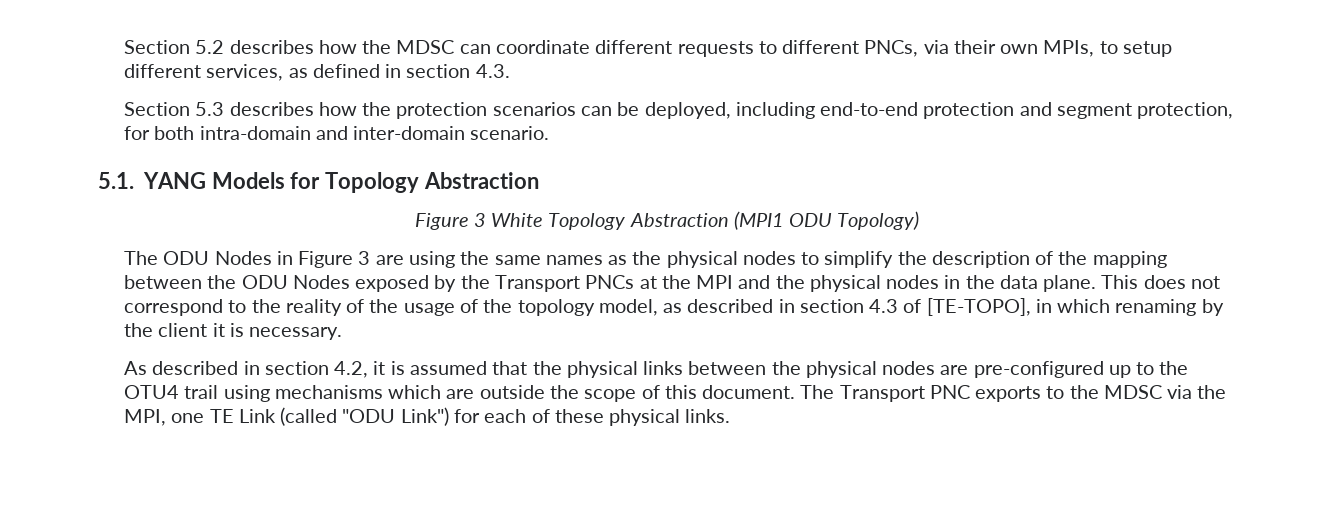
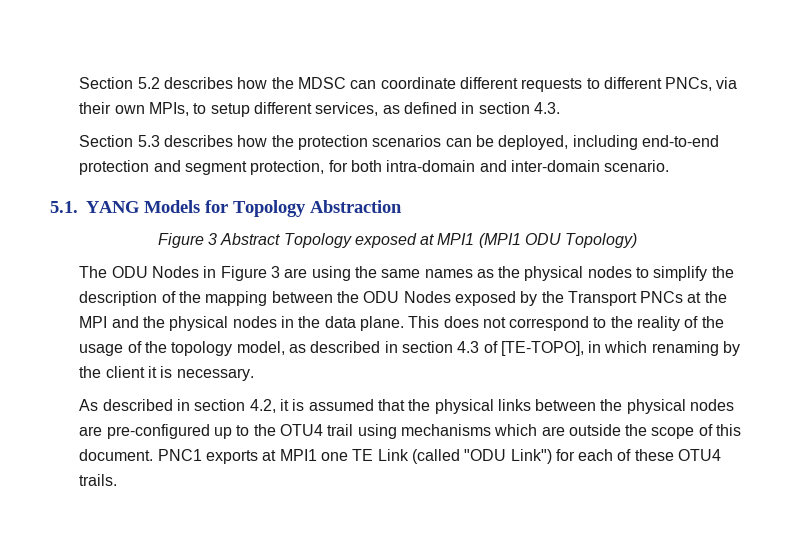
[491,213,729,230] White Topology Abstraction -> [220,233,475,248] Abstract Topology exposed at MPI1
[800,385,1227,402] [124,409,167,426] The Transport PNC exports to the MDSC via the MPI, -> [157,449,317,464] PNC1 exports at MPI1
[609,409,731,426] physical links. -> [678,449,722,461] [79,474,118,486] OTU4 trails.

